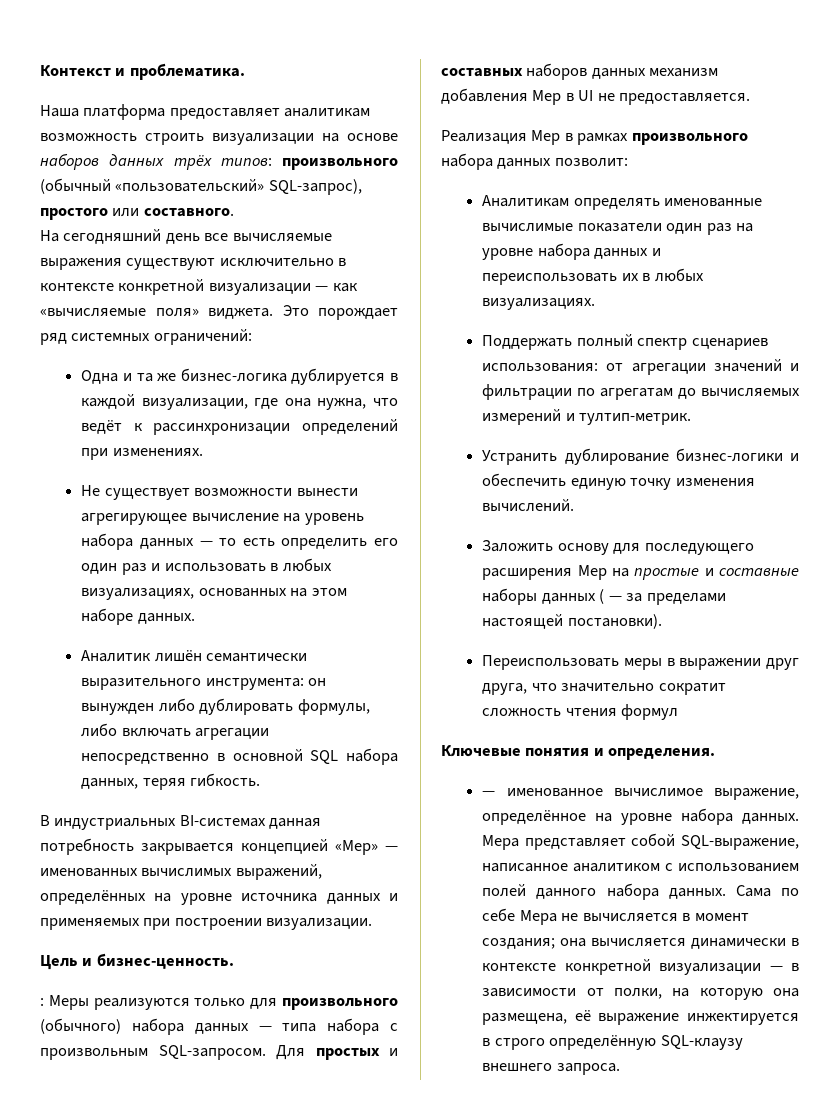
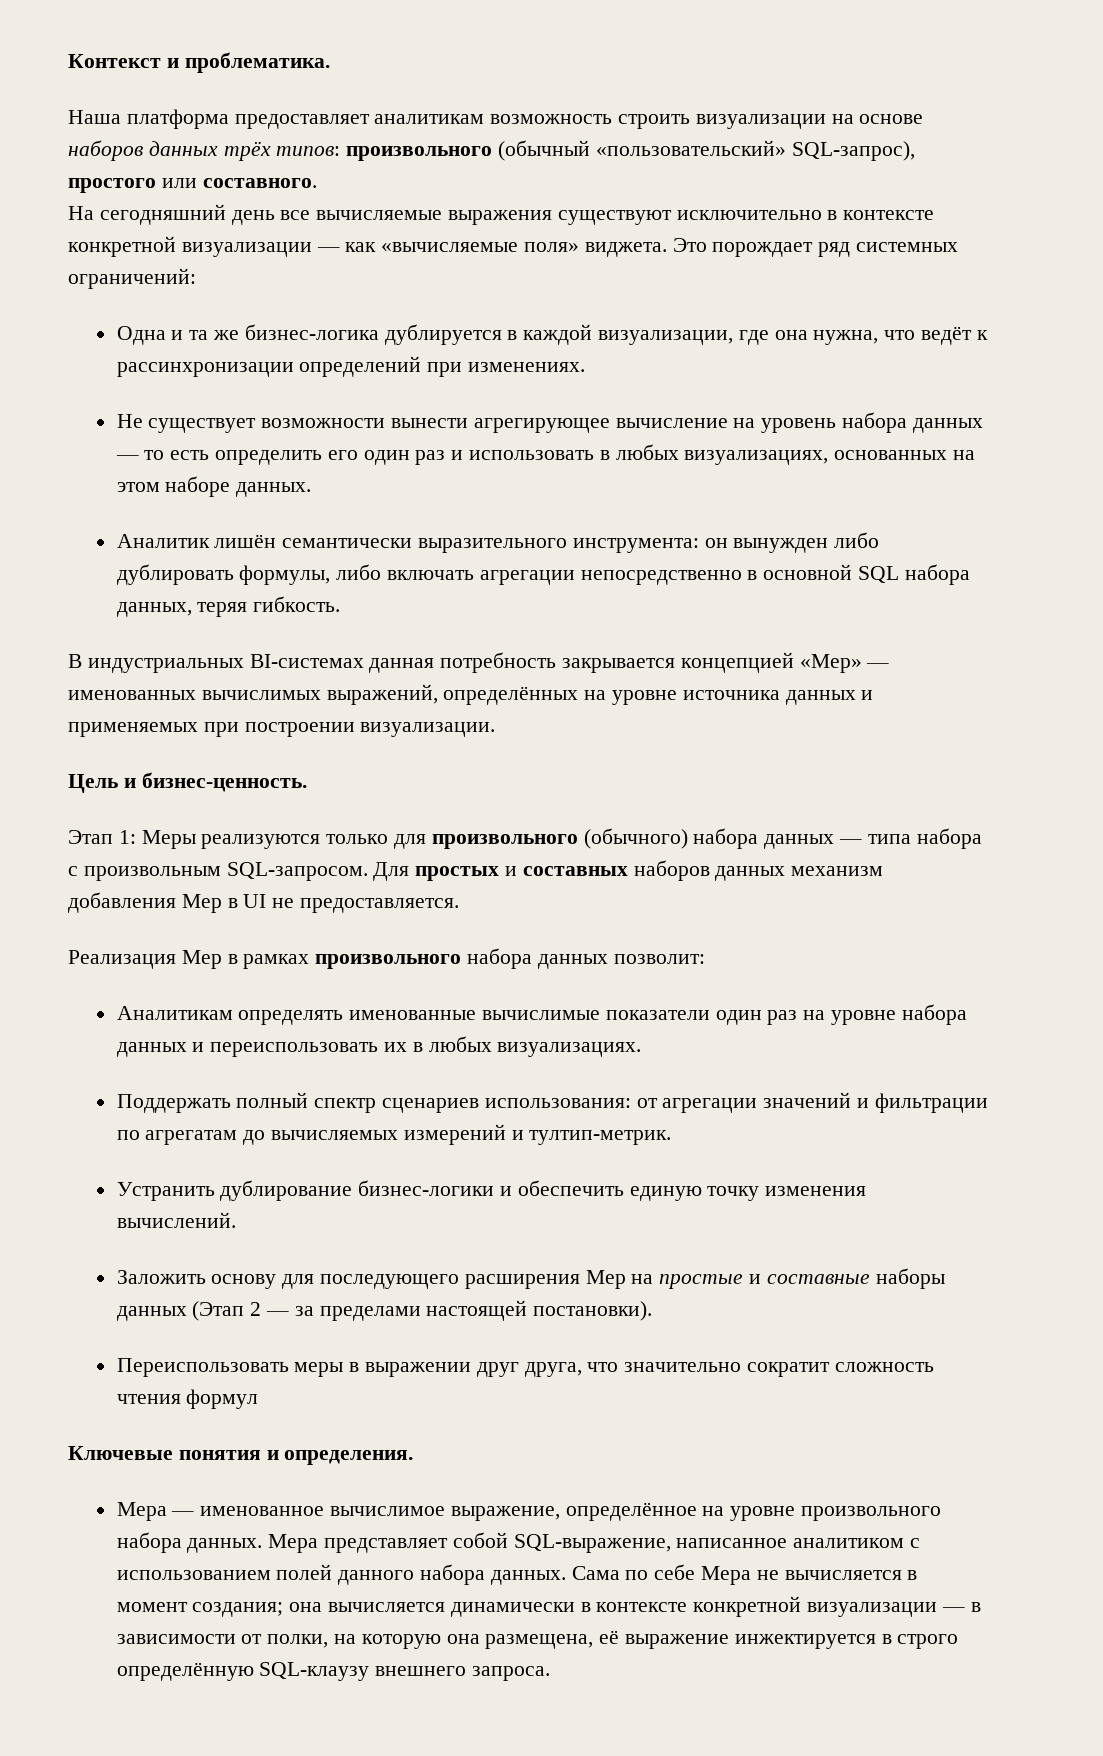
[40,998,44,1006] : -> [68,830,136,844] Этап 1:
[599,589,605,604] ( -> [192,1301,262,1321] (Этап 2
(716, 754) none -> [116,1502,167,1521] Мера
(673, 819) none -> [801,1506,942,1521] произвольного

